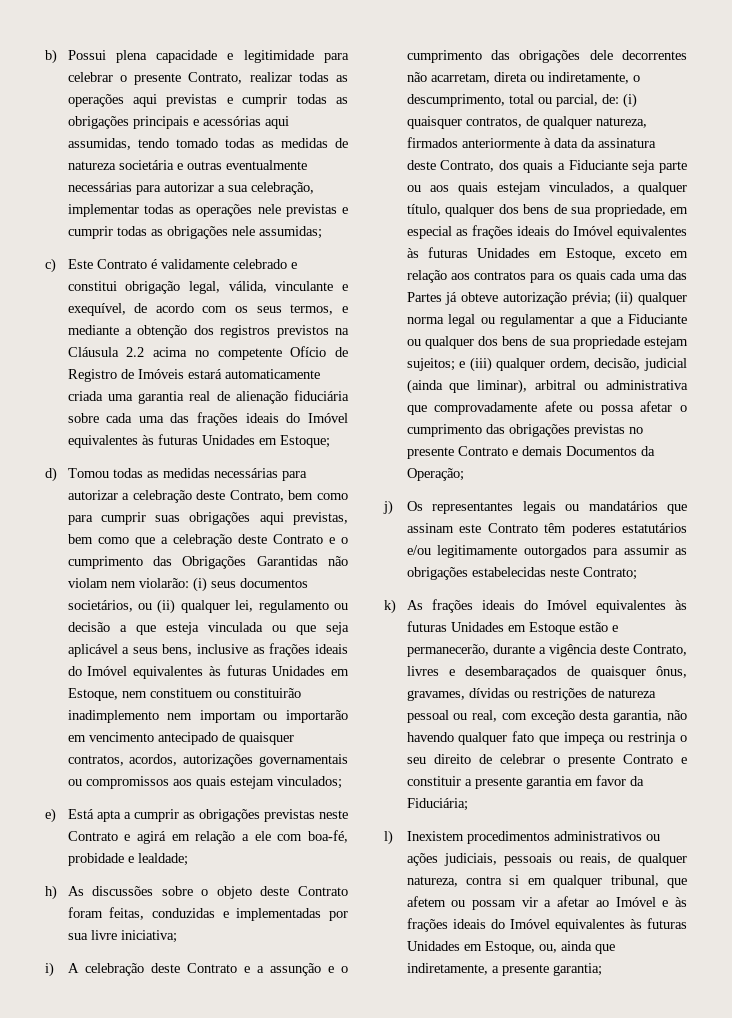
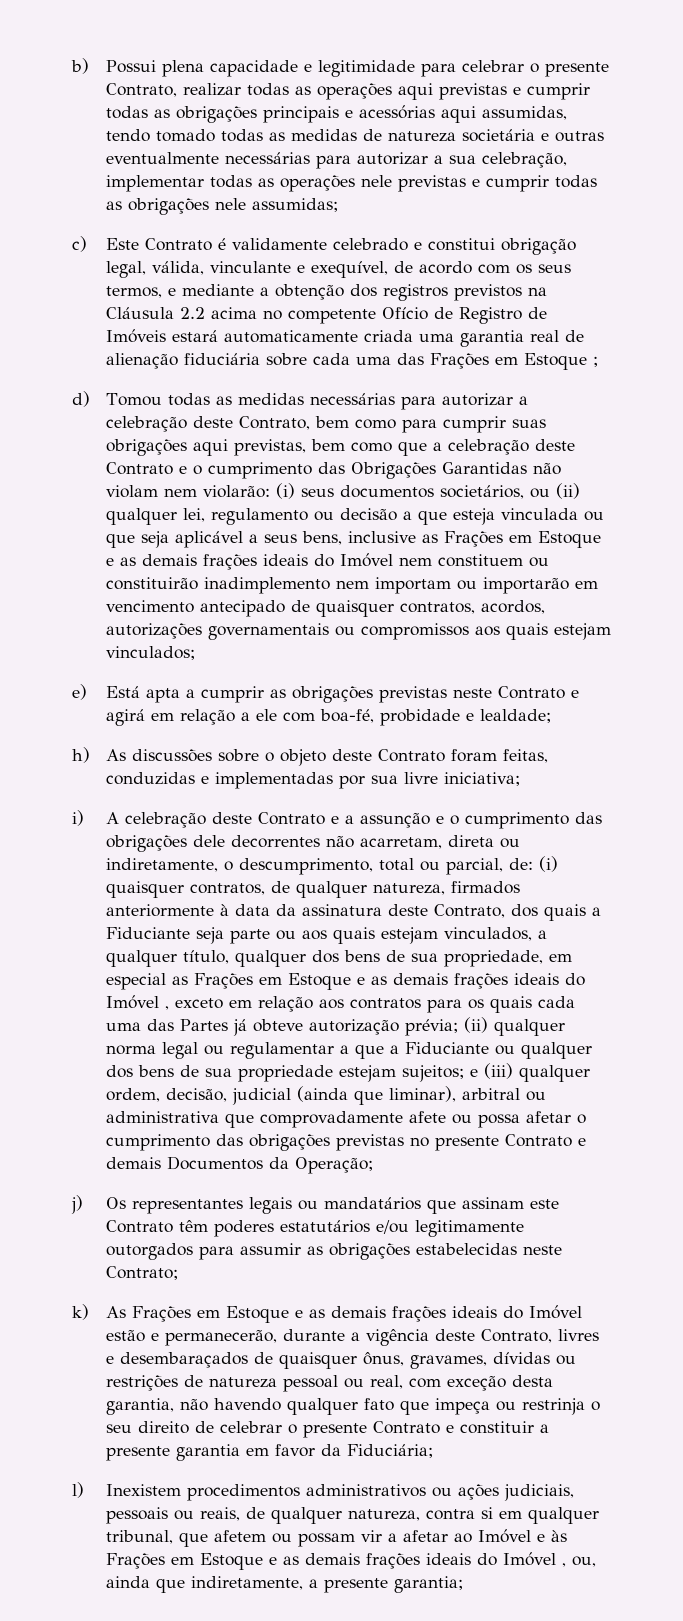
[197,412,348,426] [67,434,330,448] frações ideais do Imóvel equivalentes às futuras Unidades em Estoque; -> [429,353,598,370] Frações em Estoque ;
[269,643,348,657] [67,665,349,679] [67,688,118,701] frações ideais do Imóvel equivalentes às futuras Unidades em Estoque, -> [443,531,601,548] [105,553,393,570] Frações em Estoque e as demais frações ideais do Imóvel
[471,225,687,239] [406,247,616,261] frações ideais do Imóvel equivalentes às futuras Unidades em Estoque, -> [193,973,585,990] [105,995,169,1010] Frações em Estoque e as demais frações ideais do Imóvel ,
[431,599,687,613] [406,621,575,635] frações ideais do Imóvel equivalentes às futuras Unidades em Estoque -> [131,1305,582,1323] Frações em Estoque e as demais frações ideais do Imóvel
[406,918,687,932] [406,941,535,954] frações ideais do Imóvel equivalentes às futuras Unidades em Estoque, -> [105,1552,566,1570] Frações em Estoque e as demais frações ideais do Imóvel ,

